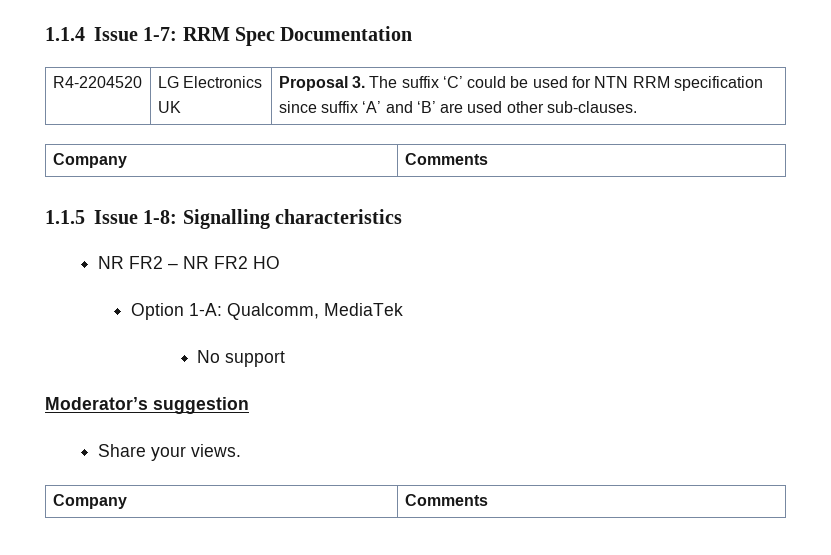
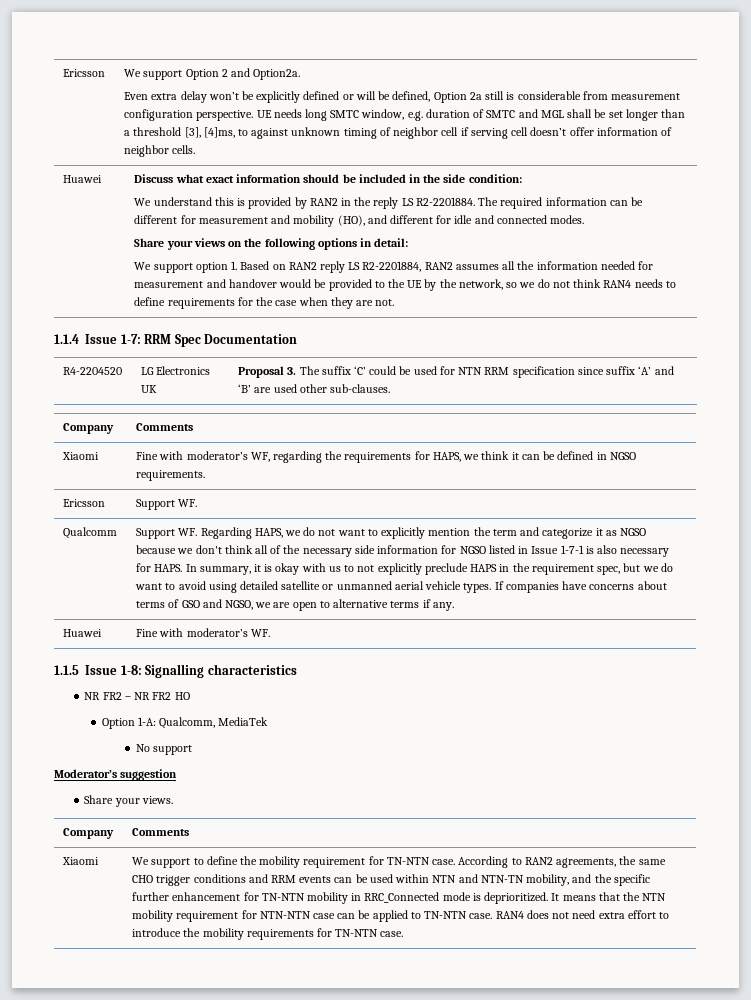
(45, 34) none -> [63,69,106,77] [124,68,301,80] [124,91,681,103] [124,109,686,121] [124,127,673,139] [124,145,196,157] [63,175,103,183] [134,174,522,183] [134,197,644,209] [134,215,585,227] [134,238,409,250] [134,261,654,273] [134,279,676,291] [134,297,395,309] Ericsson | We support Option 2 and Option2a. // Even extra delay won’t be explicitly defined or will be defined, Option 2a still is considerable from measurement configuration perspective. UE needs long SMTC window, e.g. duration of SMTC and MGL shall be set longer than a threshold [3], [4]ms, to against unknown timing of neighbor cell if serving cell doesn’t offer information of neighbor cells. // Huawei | Discuss what exact information should be included in the side condition: // We understand this is provided by RAN2 in the reply LS R2-2201884. The required information can be different for measurement and mobility (HO), and different for idle and connected modes. // Share your views on the following options in detail: // We support option 1. Based on RAN2 reply LS R2-2201884, RAN2 assumes all the information needed for measurement and handover would be provided to the UE by the network, so we do not think RAN4 needs to define requirements for the case when they are not. //
(488, 159) none -> [62,452,100,460] [136,451,636,463] [136,470,206,481] [63,499,106,507] [136,499,198,510] [63,527,118,539] [136,527,647,539] [136,545,670,557] [136,563,673,575] [135,581,667,593] [136,599,454,611] [63,629,103,637] [136,628,270,637] // Xiaomi | Fine with moderator’s WF, regarding the requirements for HAPS, we think it can be defined in NGSO requirements. // Ericsson | Support WF. // Qualcomm | Support WF. Regarding HAPS, we do not want to explicitly mention the term and categorize it as NGSO because we don't think all of the necessary side information for NGSO listed in Issue 1-7-1 is also necessary for HAPS. In summary, it is okay with us to not explicitly preclude HAPS in the requirement spec, but we do want to avoid using detailed satellite or unmanned aerial vehicle types. If companies have concerns about terms of GSO and NGSO, we are open to alternative terms if any. // Huawei | Fine with moderator’s WF.
(488, 500) none -> [62,857,100,865] [132,856,666,868] [132,874,650,886] [132,892,667,904] [132,910,670,922] [132,928,404,940] // Xiaomi | We support to define the mobility requirement for TN-NTN case. According to RAN2 agreements, the same CHO trigger conditions and RRM events can be used within NTN and NTN-TN mobility, and the specific further enhancement for TN-NTN mobility in RRC_Connected mode is deprioritized. It means that the NTN mobility requirement for NTN-NTN case can be applied to TN-NTN case. RAN4 does not need extra effort to introduce the mobility requirements for TN-NTN case.

